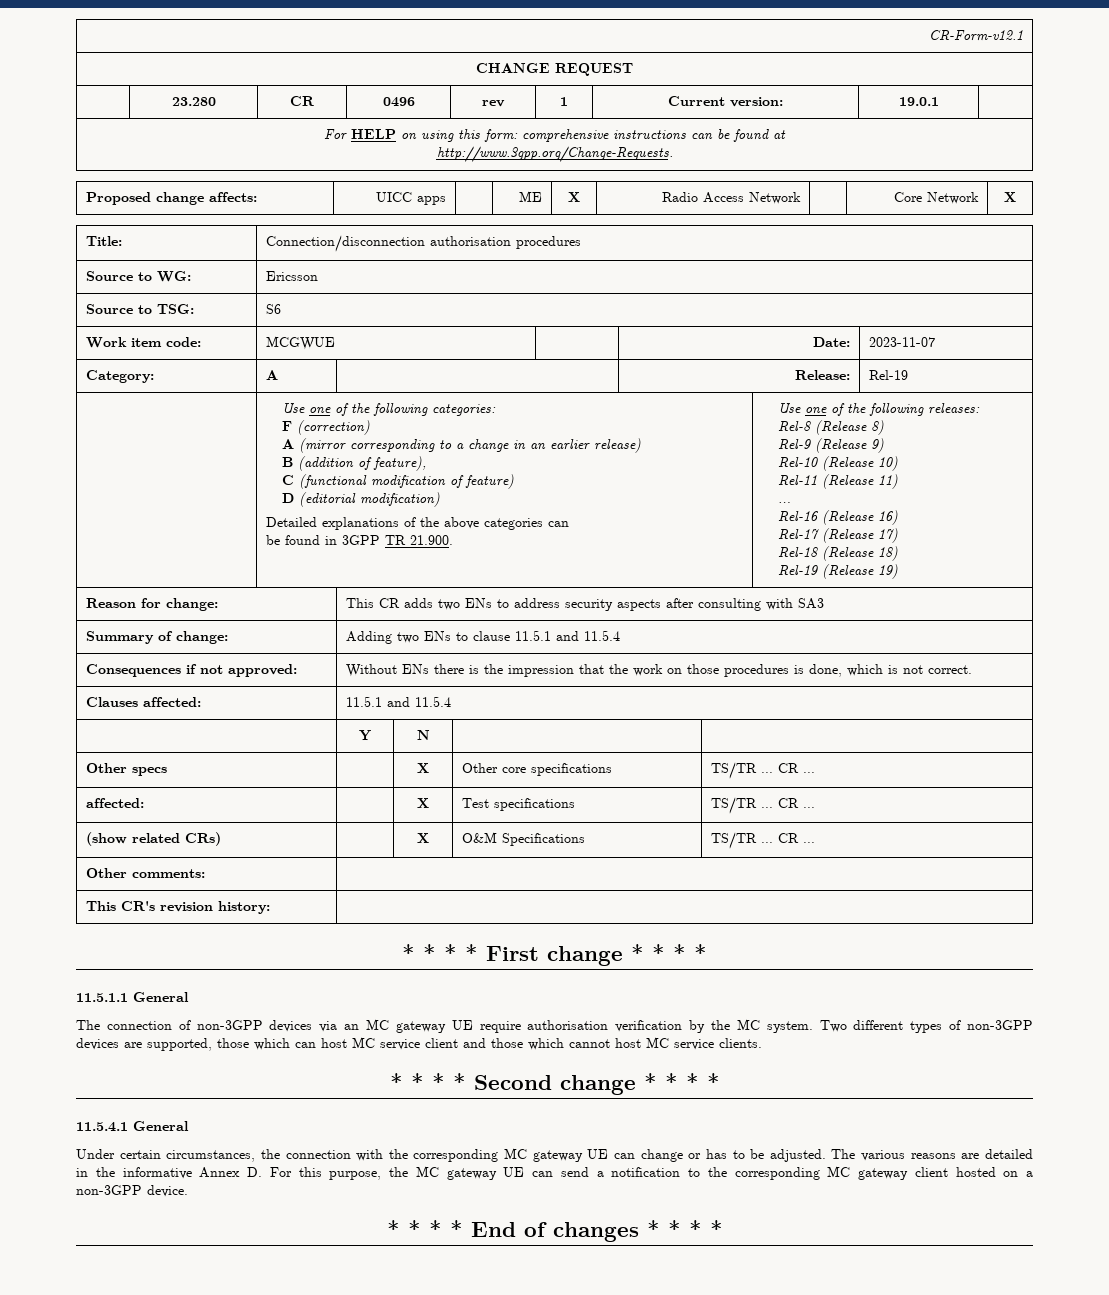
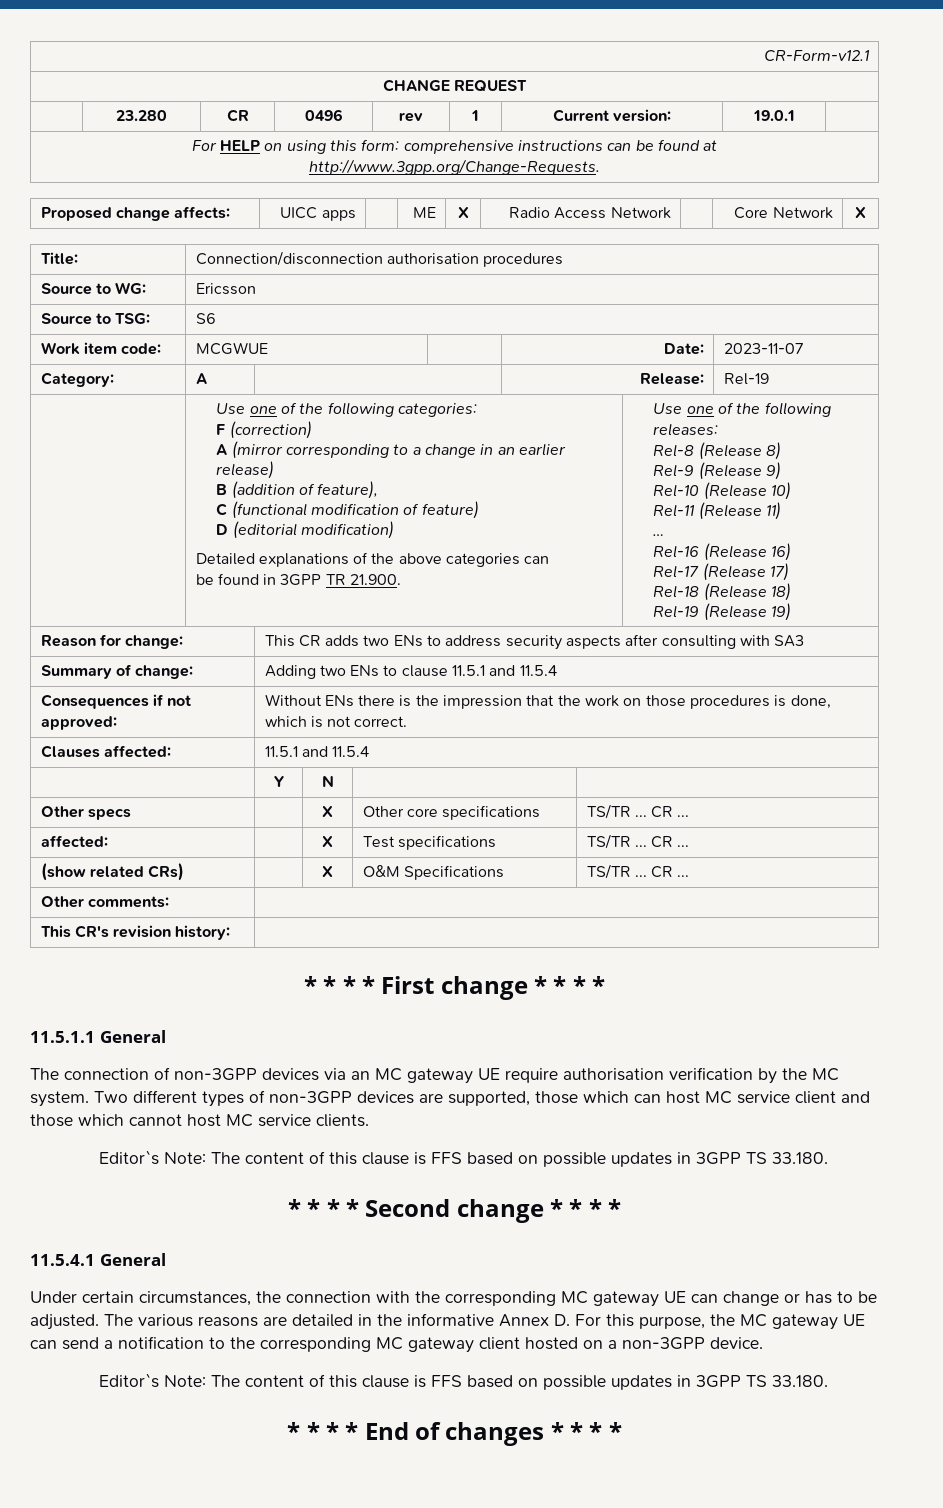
(762, 1043) none -> [99,1150,829,1167] // Editor`s Note: The content of this clause is FFS based on possible updates in 3GPP TS 33.180.
(188, 1191) none -> [99,1373,829,1390] // Editor`s Note: The content of this clause is FFS based on possible updates in 3GPP TS 33.180.

